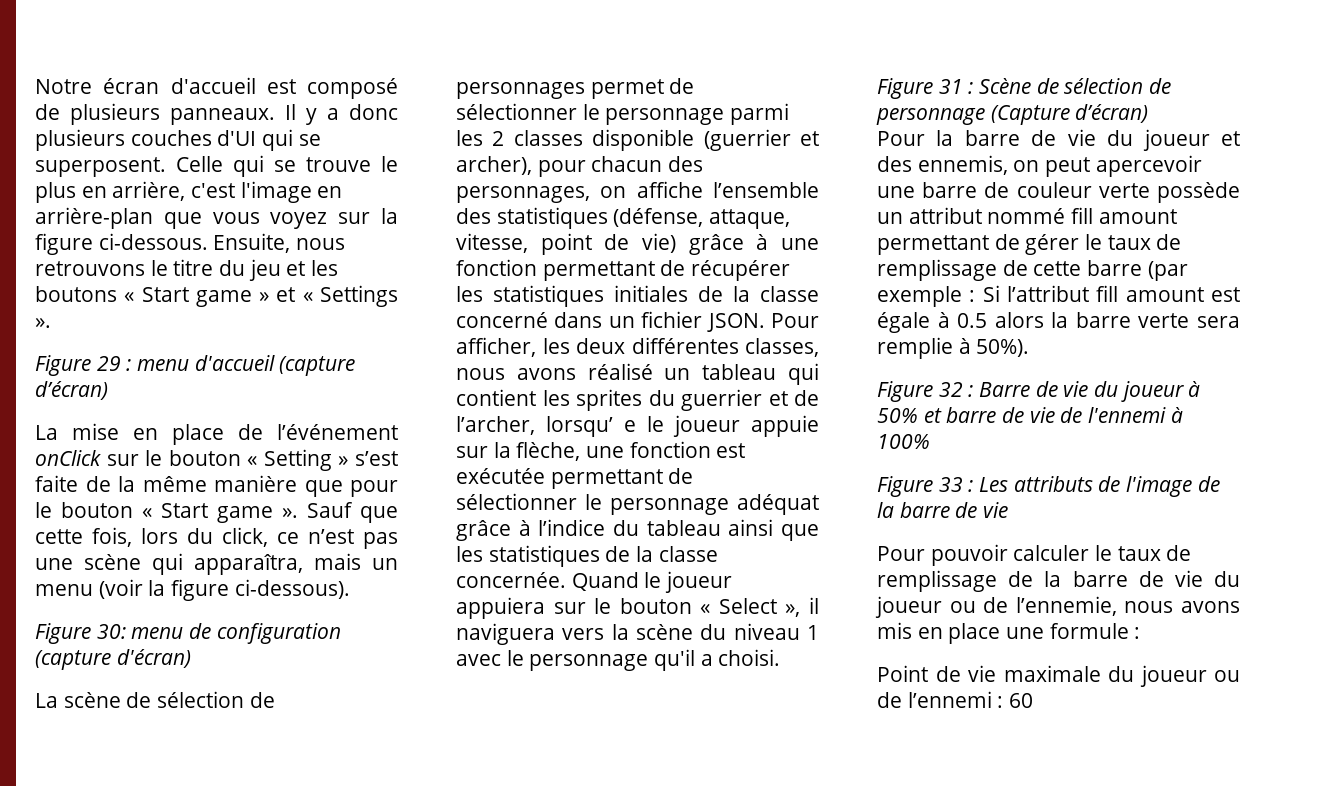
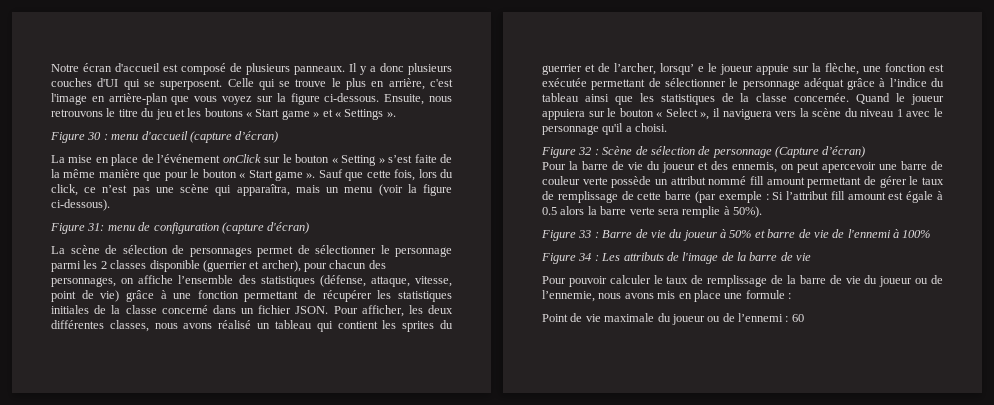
[96,356,121,371] 29 -> [87,132,102,140] 30
[96,624,126,639] 30: -> [87,223,105,231] 31:
[938,79,963,94] 31 -> [578,147,592,155] 32
[938,382,963,397] 32 -> [578,230,592,238] 33
[938,477,963,492] 33 -> [578,253,592,261] 34

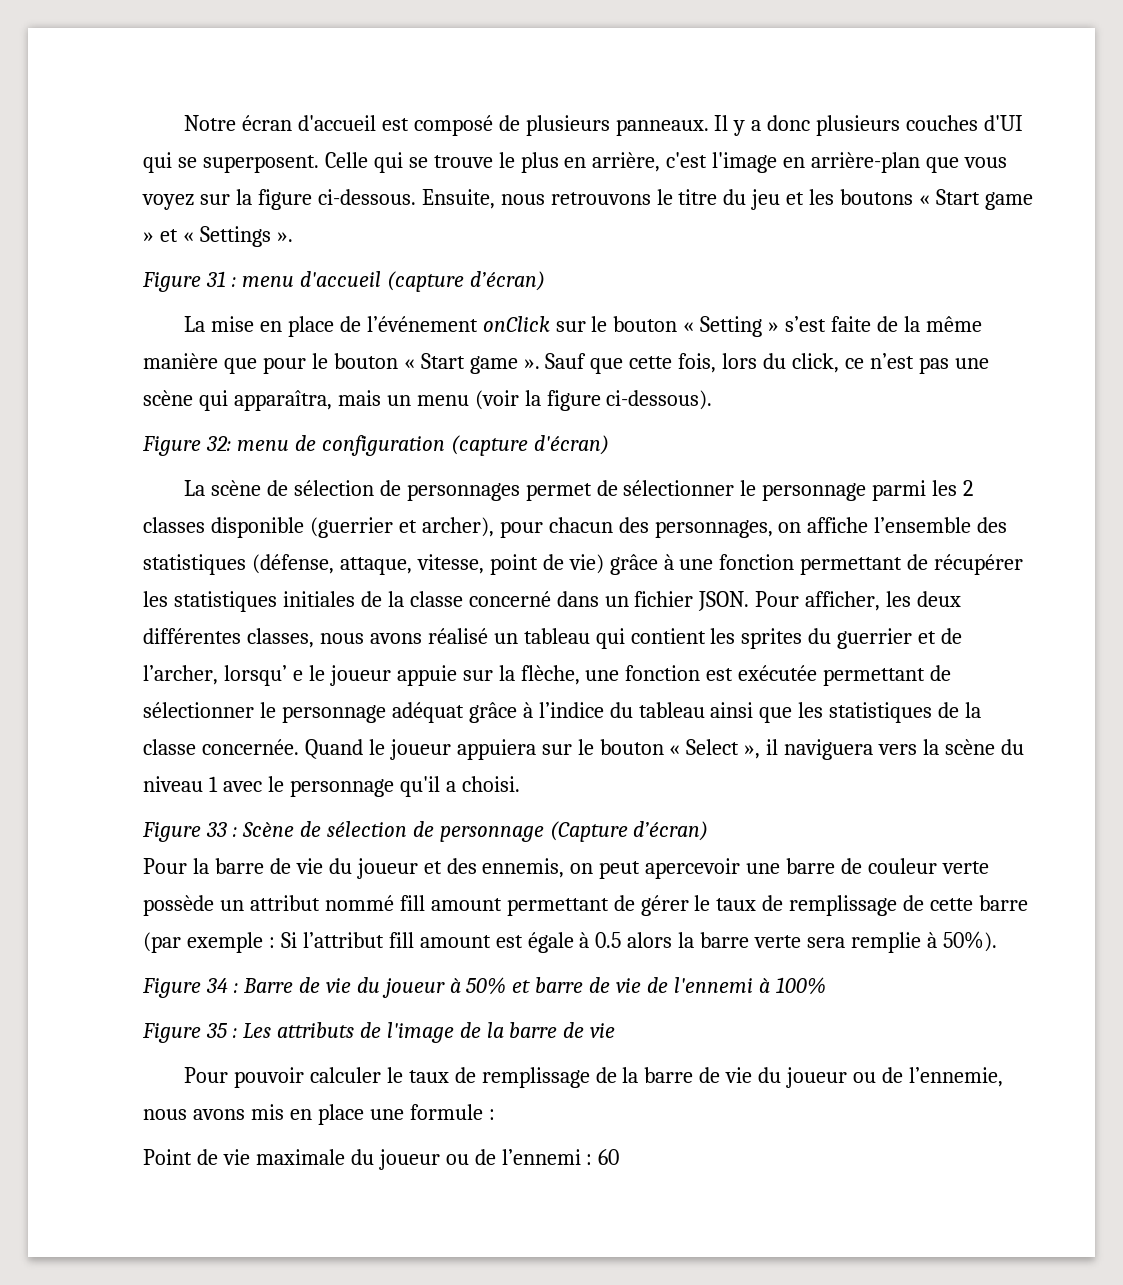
[87,132,102,140] 30 -> [205,271,226,287] 31
[87,223,105,231] 31: -> [205,436,231,451] 32:
[578,147,592,155] 32 -> [205,822,227,837] 33
[578,230,592,238] 33 -> [205,978,228,993] 34
[578,253,592,261] 34 -> [205,1023,228,1038] 35

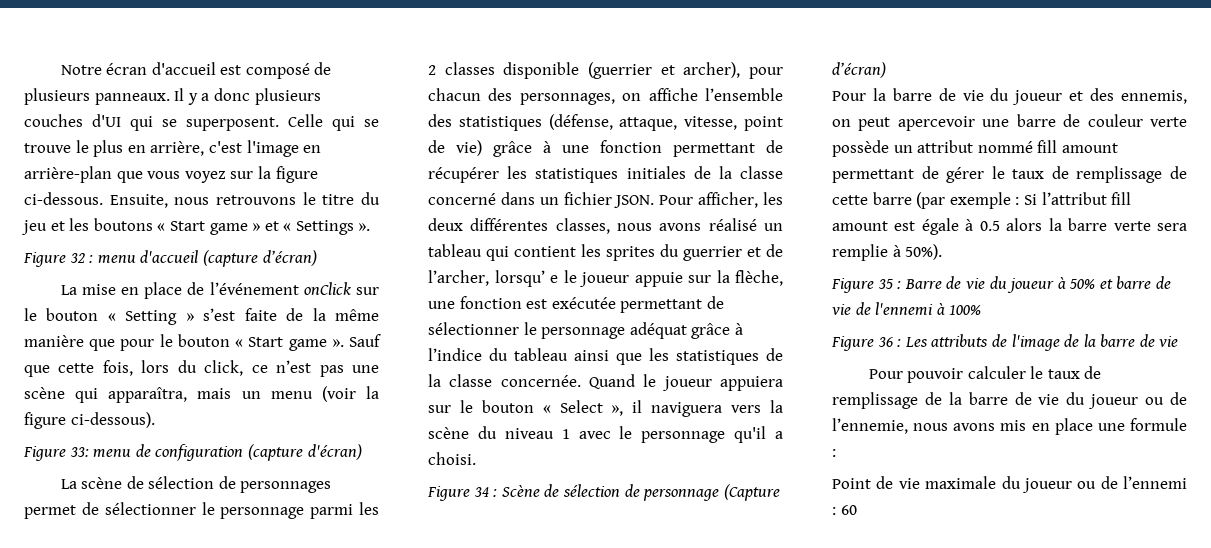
[205,271,226,287] 31 -> [69,253,85,263] 32
[205,436,231,451] 32: -> [69,447,89,457] 33:
[205,822,227,837] 33 -> [473,487,489,497] 34
[205,978,228,993] 34 -> [877,279,893,289] 35
[205,1023,228,1038] 35 -> [877,337,893,347] 36

